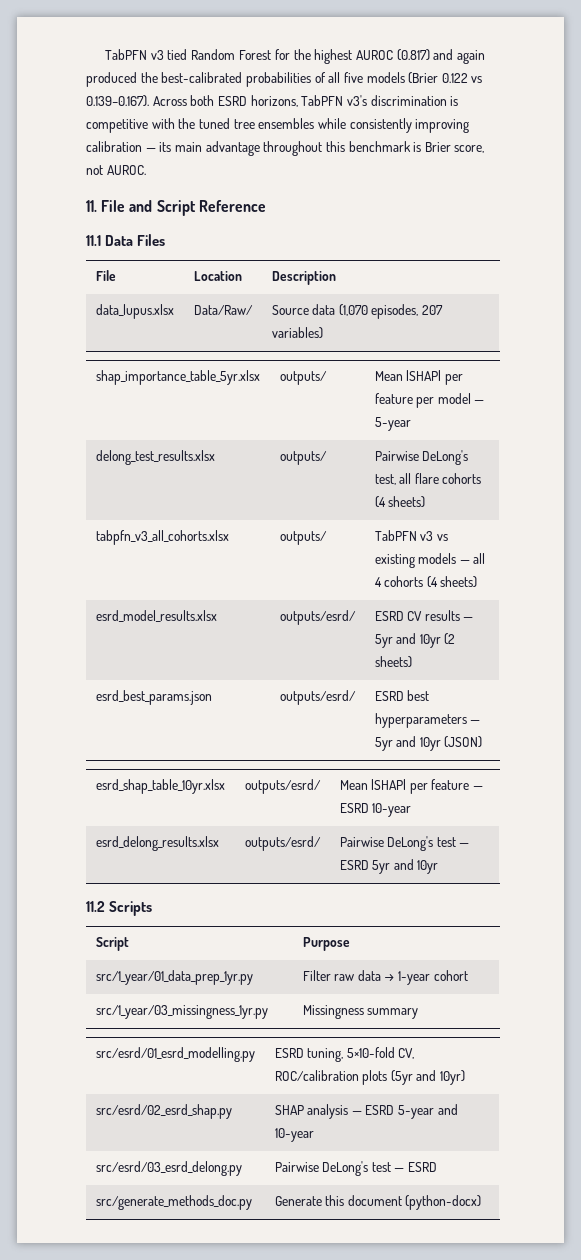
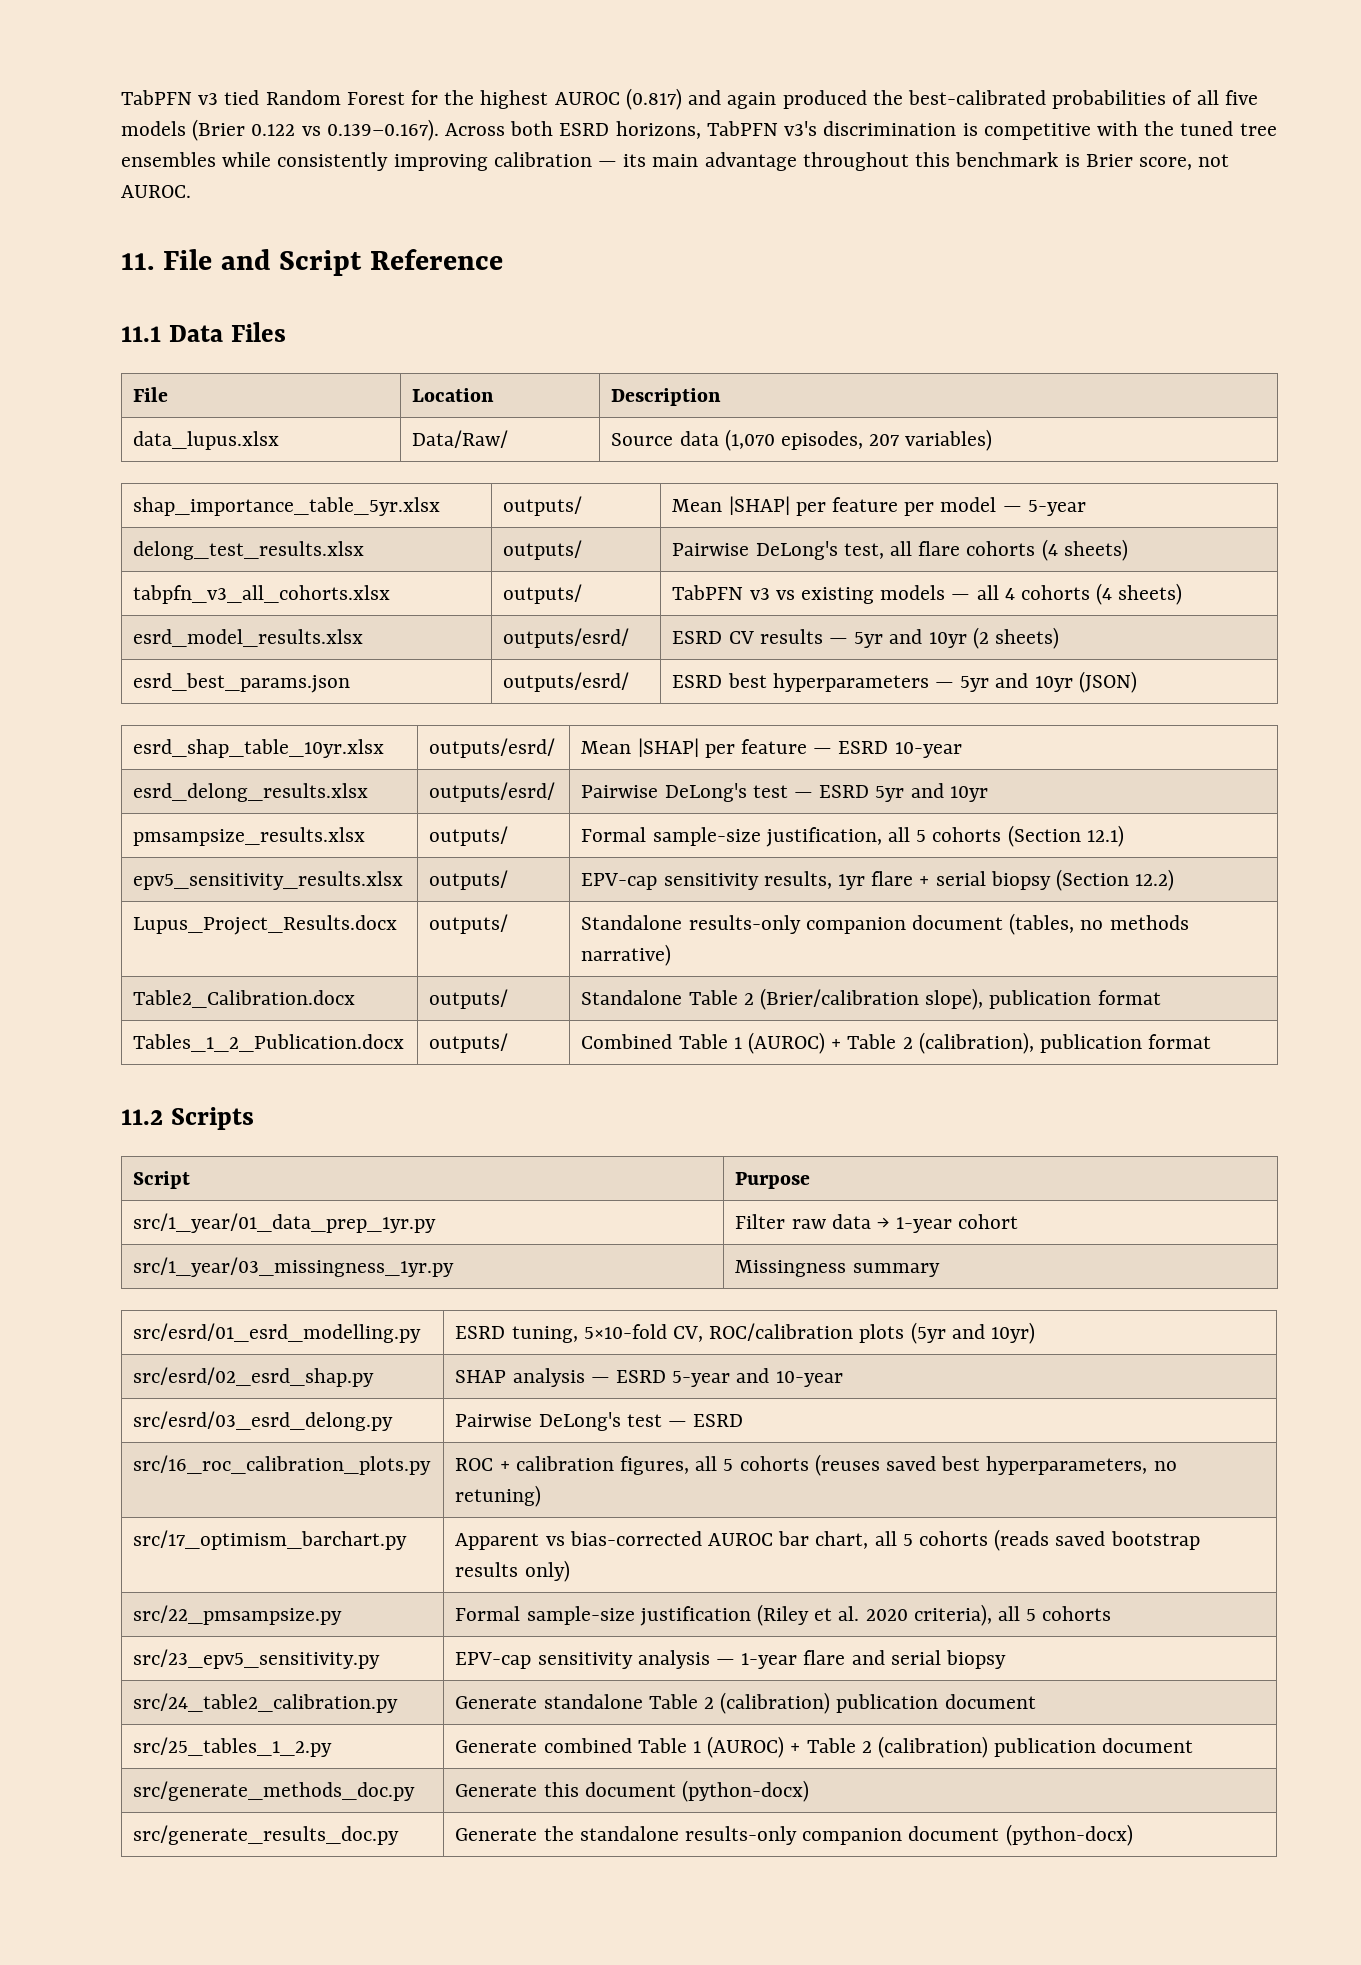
(439, 867) none -> [133,827,366,846] [429,826,509,846] [581,825,1124,847] [133,871,404,890] [429,870,509,890] [581,869,1175,891] [133,915,398,935] [429,914,509,934] [581,913,1189,935] [581,944,672,966] [133,990,356,1008] [429,989,509,1009] [581,988,1161,1010] [133,1034,405,1052] [429,1033,509,1053] [581,1032,1212,1054] // pmsampsize_results.xlsx | outputs/ | Formal sample-size justification, all 5 cohorts (Section 12.1) // epv5_sensitivity_results.xlsx | outputs/ | EPV-cap sensitivity results, 1yr flare + serial biopsy (Section 12.2) // Lupus_Project_Results.docx | outputs/ | Standalone results-only companion document (tables, no methods narrative) // Table2_Calibration.docx | outputs/ | Standalone Table 2 (Brier/calibration slope), publication format // Tables_1_2_Publication.docx | outputs/ | Combined Table 1 (AUROC) + Table 2 (calibration), publication format
(438, 1167) none -> [133,1455,432,1475] [455,1454,1177,1476] [455,1485,542,1507] [133,1530,408,1550] [455,1529,1200,1551] [455,1560,570,1582] [133,1605,343,1625] [455,1604,1112,1626] [133,1649,381,1669] [455,1650,1007,1669] [133,1693,399,1713] [455,1692,1036,1714] [133,1737,333,1757] [455,1736,1194,1758] // src/16_roc_calibration_plots.py | ROC + calibration figures, all 5 cohorts (reuses saved best hyperparameters, no retuning) // src/17_optimism_barchart.py | Apparent vs bias-corrected AUROC bar chart, all 5 cohorts (reads saved bootstrap results only) // src/22_pmsampsize.py | Formal sample-size justification (Riley et al. 2020 criteria), all 5 cohorts // src/23_epv5_sensitivity.py | EPV-cap sensitivity analysis — 1-year flare and serial biopsy // src/24_table2_calibration.py | Generate standalone Table 2 (calibration) publication document // src/25_tables_1_2.py | Generate combined Table 1 (AUROC) + Table 2 (calibration) publication document
(482, 1202) none -> [133,1825,400,1845] [455,1824,1133,1846] // src/generate_results_doc.py | Generate the standalone results-only companion document (python-docx)

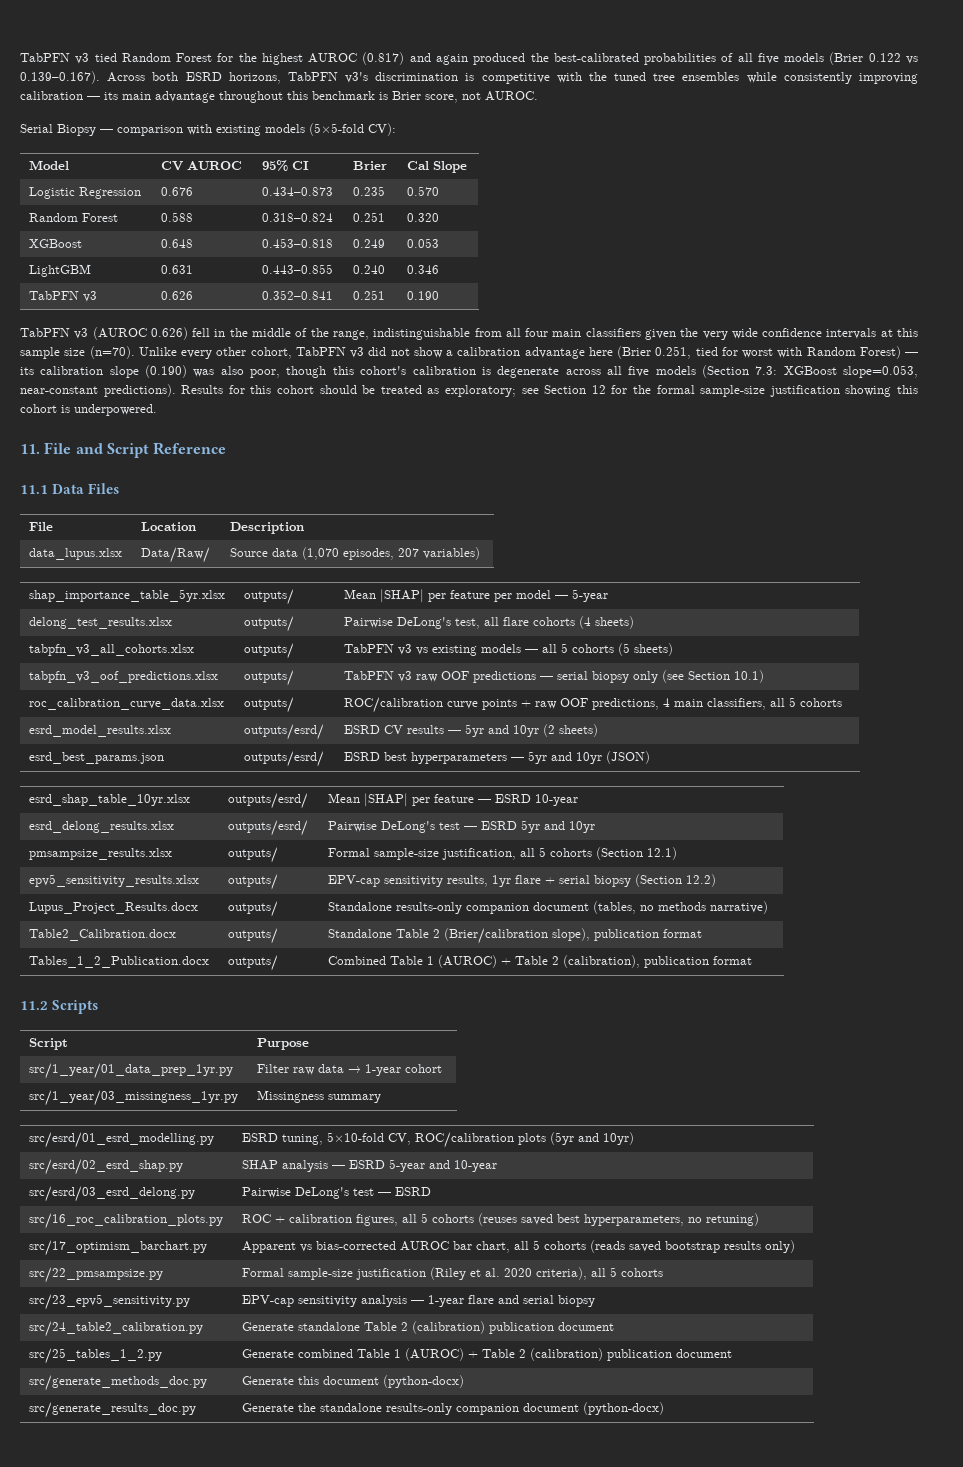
(191, 191) none -> [20,123,396,136] [29,160,70,170] [161,161,243,171] [262,160,310,171] [353,161,388,170] [407,161,468,173] [29,187,142,199] [161,187,194,196] [262,187,334,196] [353,186,386,196] [407,186,440,196] [29,213,119,222] [161,212,194,222] [262,213,334,222] [353,212,386,222] [407,213,440,222] [29,239,83,248] [161,239,194,248] [262,238,334,248] [353,239,386,248] [407,238,440,248] [29,264,92,277] [161,265,194,274] [262,264,334,274] [353,265,386,274] [407,265,440,274] [29,291,98,302] [161,291,194,300] [262,290,334,300] [353,290,386,300] [407,291,440,300] [20,327,918,340] [20,346,918,359] [20,365,919,378] [20,384,919,397] [20,404,157,416] // Serial Biopsy — comparison with existing models (5×5-fold CV): // Model | CV AUROC | 95% CI | Brier | Cal Slope // Logistic Regression | 0.676 | 0.434–0.873 | 0.235 | 0.570 // Random Forest | 0.588 | 0.318–0.824 | 0.251 | 0.320 // XGBoost | 0.648 | 0.453–0.818 | 0.249 | 0.053 // LightGBM | 0.631 | 0.443–0.855 | 0.240 | 0.346 // TabPFN v3 | 0.626 | 0.352–0.841 | 0.251 | 0.190 // TabPFN v3 (AUROC 0.626) fell in the middle of the range, indistinguishable from all four main classifiers given the very wide confidence intervals at this sample size (n=70). Unlike every other cohort, TabPFN v3 did not show a calibration advantage here (Brier 0.251, tied for worst with Random Forest) — its calibration slope (0.190) was also poor, though this cohort's calibration is degenerate across all five models (Section 7.3: XGBoost slope=0.053, near-constant predictions). Results for this cohort should be treated as exploratory; see Section 12 for the formal sample-size justification showing this cohort is underpowered.
[1004,583,1183,605] 4 cohorts (4 sheets) -> [561,643,674,656] [29,671,219,683] [244,670,295,686] [344,670,765,683] [29,698,225,710] [244,697,295,713] [344,697,843,713] 5 cohorts (5 sheets) // tabpfn_v3_oof_predictions.xlsx | outputs/ | TabPFN v3 raw OOF predictions — serial biopsy only (see Section 10.1) // roc_calibration_curve_data.xlsx | outputs/ | ROC/calibration curve points + raw OOF predictions, 4 main classifiers, all 5 cohorts

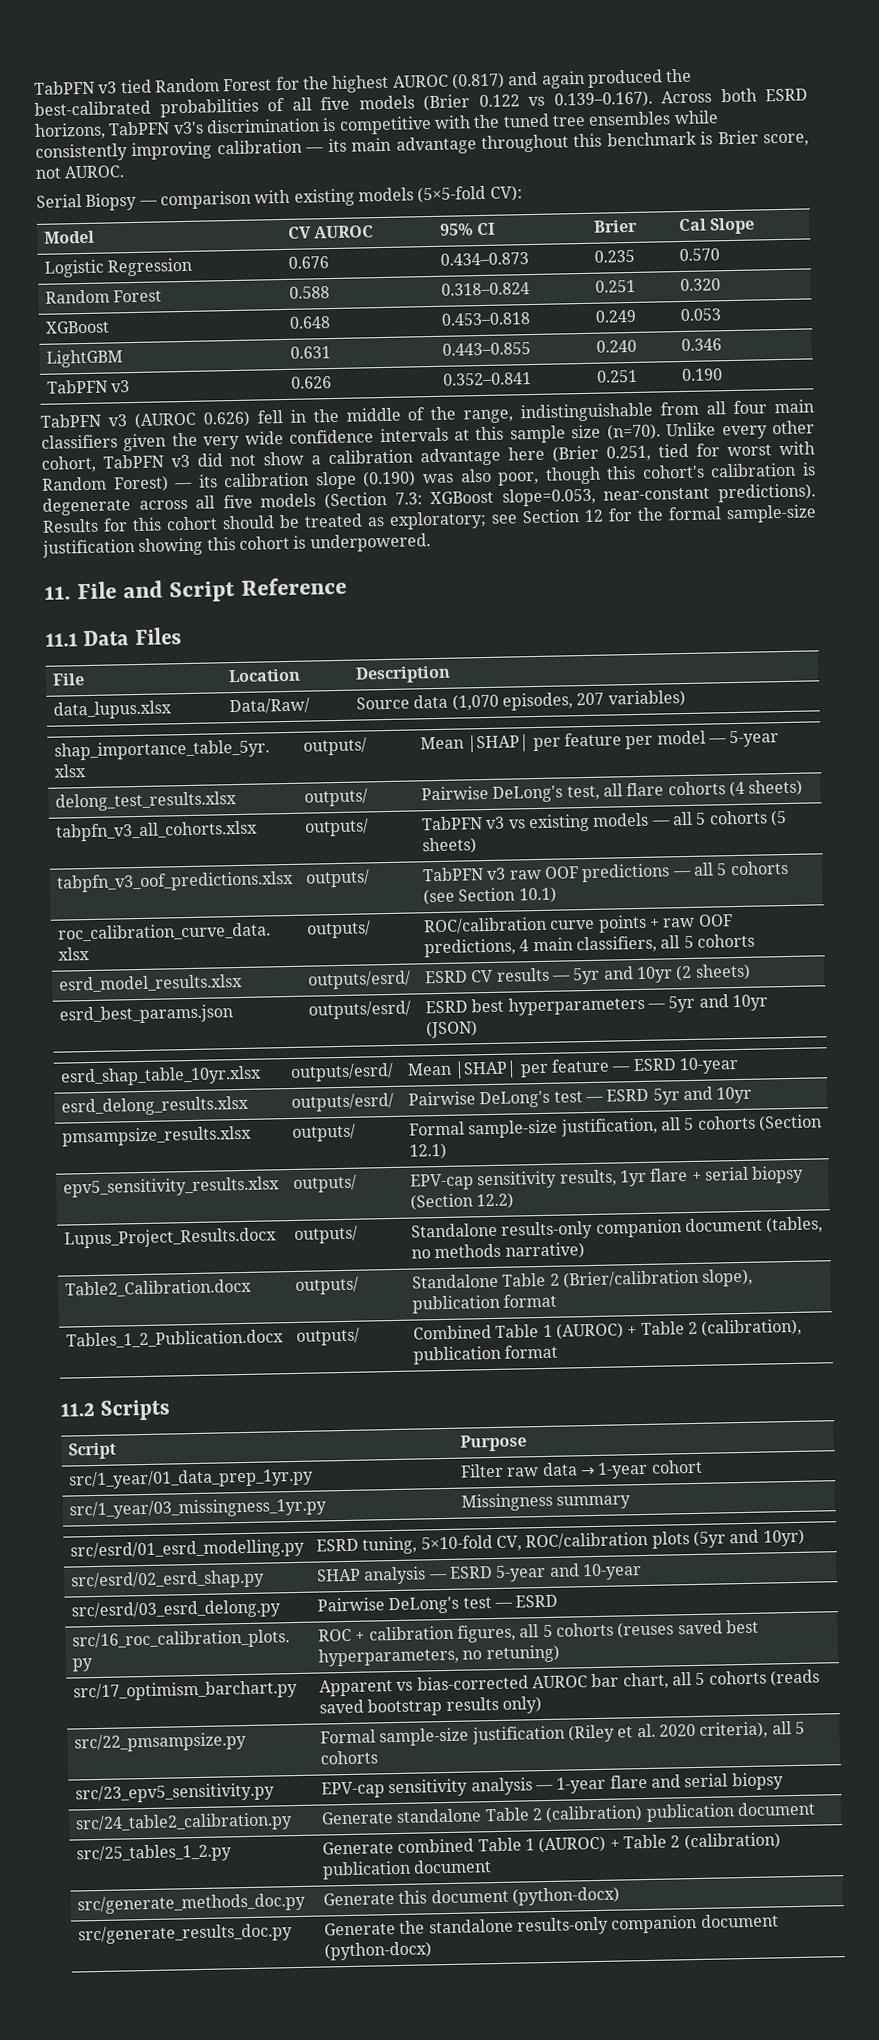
[557,671,659,683] serial biopsy only -> [692,860,789,876] all 5 cohorts

